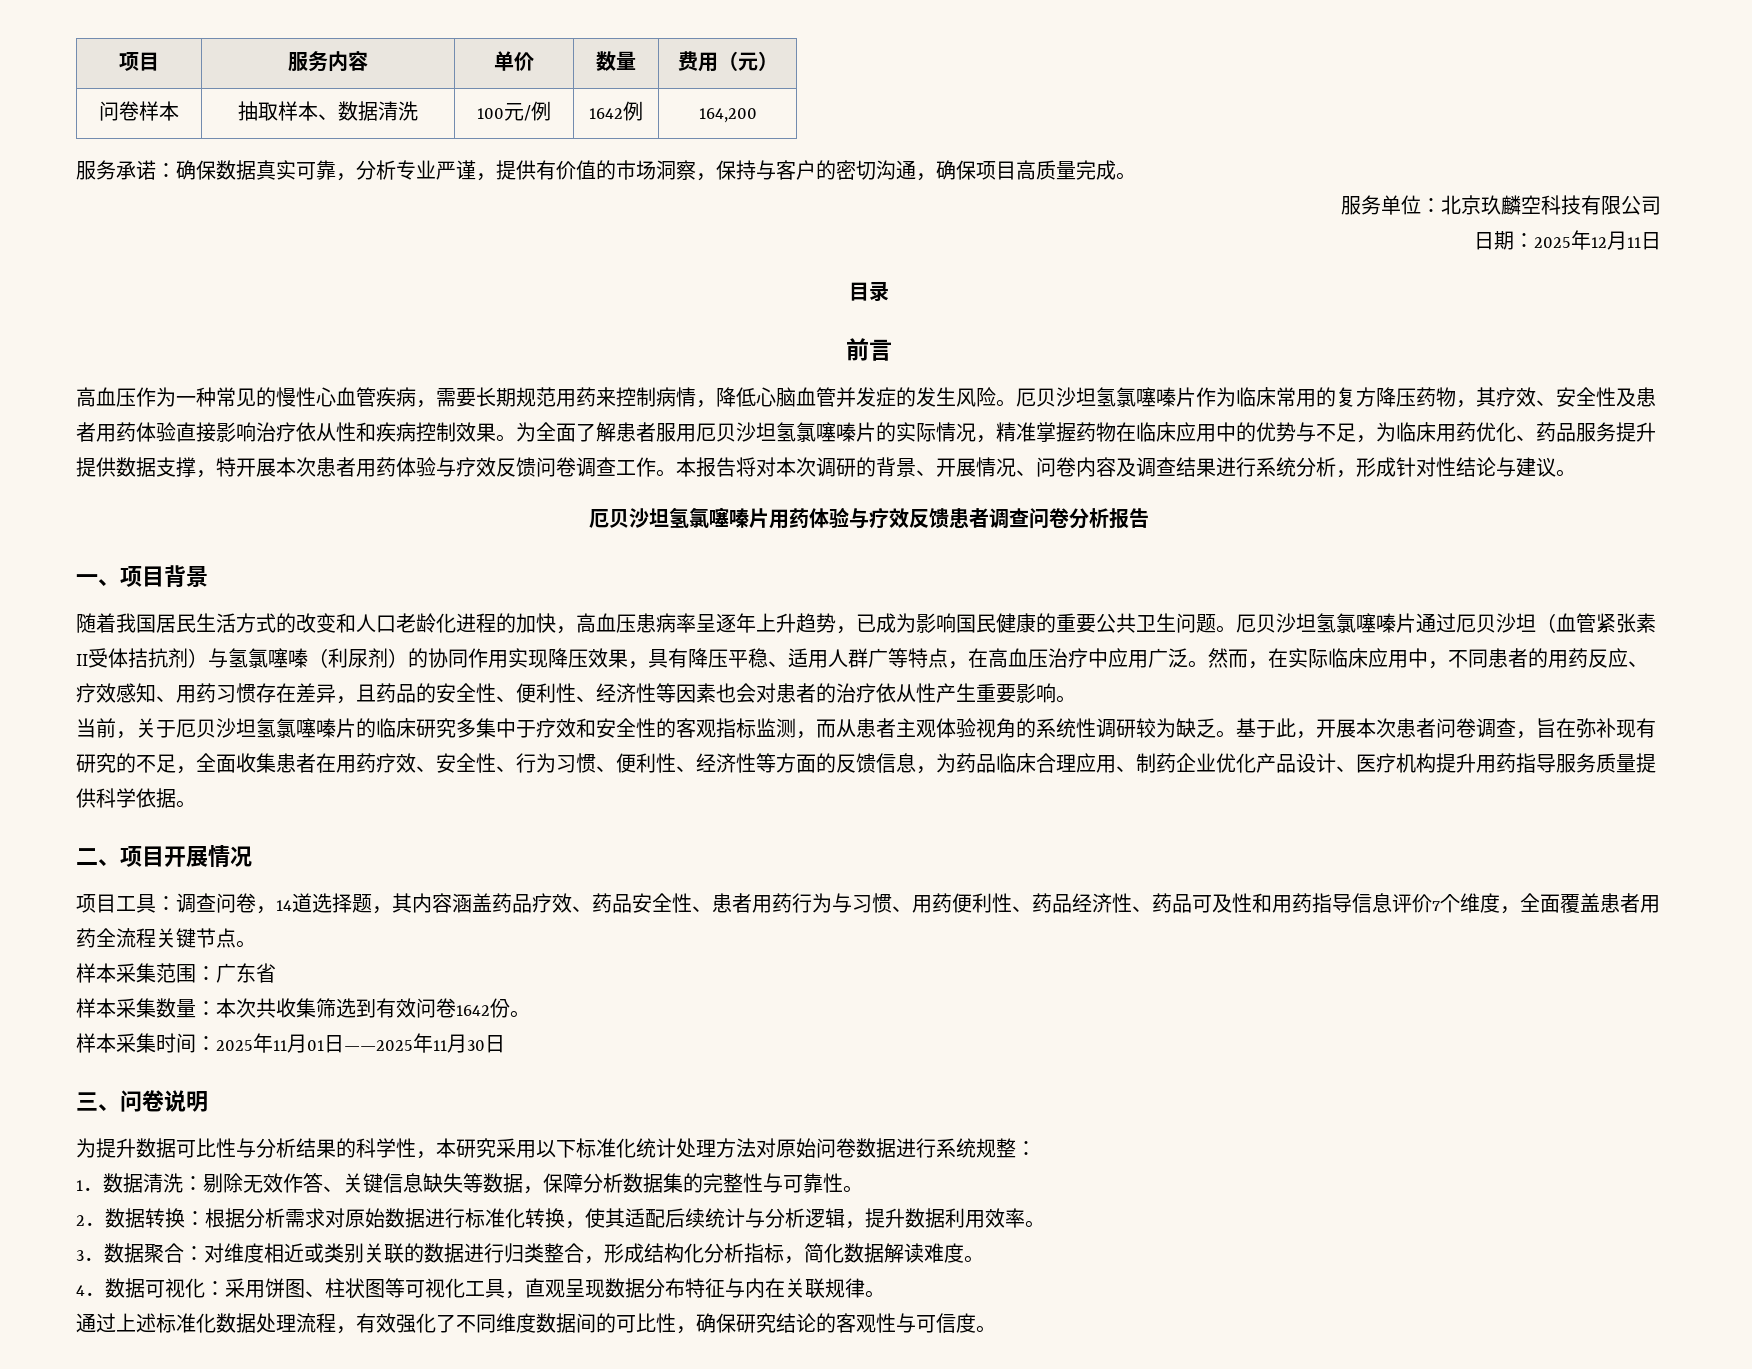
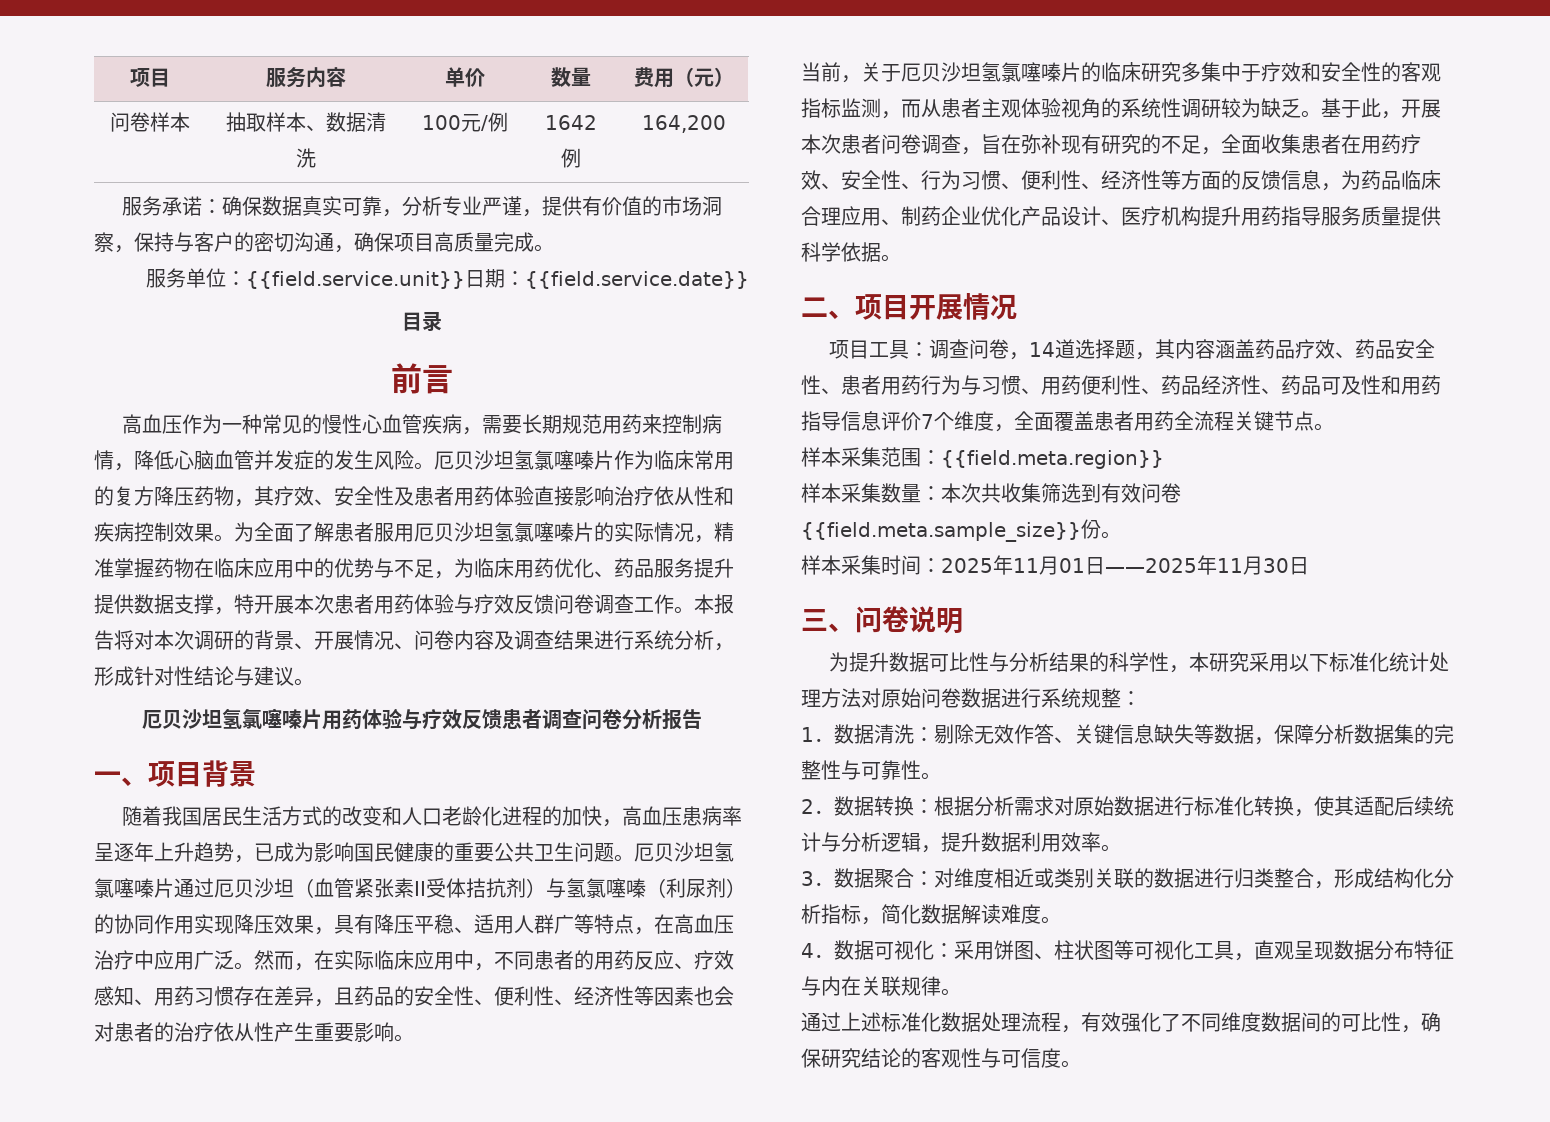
[1441,195,1661,215] [1474,230,1661,250] 北京玖麟空科技有限公司 // 日期：2025年12月11日 -> [246,269,749,289] {{field.service.unit}}日期：{{field.service.date}}
[216,963,276,983] 广东省 -> [941,450,1164,469] {{field.meta.region}}
[456,1005,490,1016] 1642 -> [801,522,1081,542] {{field.meta.sample_size}}

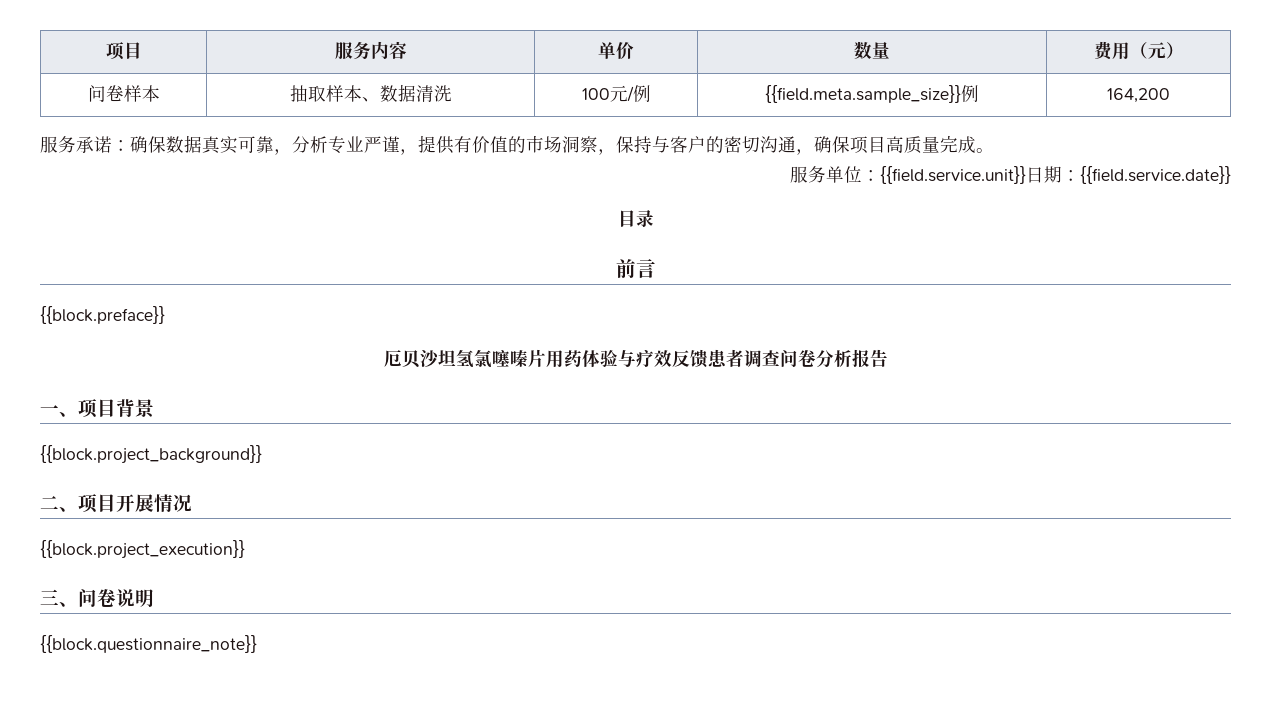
[544,115,597,130] 1642 -> [765,85,961,103] {{field.meta.sample_size}}
[121,414,722,435] [94,450,734,471] [94,486,734,507] [94,522,734,543] [94,558,734,579] [94,594,734,615] [94,630,734,651] [94,666,314,686] 高血压作为一种常见的慢性心血管疾病，需要长期规范用药来控制病情，降低心脑血管并发症的发生风险。厄贝沙坦氢氯噻嗪片作为临床常用的复方降压药物，其疗效、安全性及患者用药体验直接影响治疗依从性和疾病控制效果。为全面了解患者服用厄贝沙坦氢氯噻嗪片的实际情况，精准掌握药物在临床应用中的优势与不足，为临床用药优化、药品服务提升提供数据支撑，特开展本次患者用药体验与疗效反馈问卷调查工作。本报告将对本次调研的背景、开展情况、问卷内容及调查结果进行系统分析，形成针对性结论与建议。 -> [40,306,165,324] {{block.preface}}
[121,806,742,827] [94,842,734,863] [94,878,746,898] [94,914,734,935] [94,950,734,971] [94,986,734,1007] [94,1022,414,1042] [801,62,1441,83] [801,98,1441,119] [801,134,1421,155] [801,170,1441,191] [801,206,1441,226] [801,242,901,262] [801,293,1017,320] [828,339,1435,360] [801,375,1441,395] [801,411,1334,432] [801,447,1164,469] [801,483,1181,503] [801,519,1121,542] [801,555,1309,575] [801,606,963,634] [828,652,1449,673] [801,688,1141,708] [801,724,1454,745] [801,760,941,780] [801,796,1454,817] [801,832,1121,853] [801,868,1454,889] [801,904,1061,925] [801,940,1454,961] [801,976,961,997] [801,1012,1441,1033] [801,1048,1081,1068] 随着我国居民生活方式的改变和人口老龄化进程的加快，高血压患病率呈逐年上升趋势，已成为影响国民健康的重要公共卫生问题。厄贝沙坦氢氯噻嗪片通过厄贝沙坦（血管紧张素II受体拮抗剂）与氢氯噻嗪（利尿剂）的协同作用实现降压效果，具有降压平稳、适用人群广等特点，在高血压治疗中应用广泛。然而，在实际临床应用中，不同患者的用药反应、疗效感知、用药习惯存在差异，且药品的安全性、便利性、经济性等因素也会对患者的治疗依从性产生重要影响。 // 当前，关于厄贝沙坦氢氯噻嗪片的临床研究多集中于疗效和安全性的客观指标监测，而从患者主观体验视角的系统性调研较为缺乏。基于此，开展本次患者问卷调查，旨在弥补现有研究的不足，全面收集患者在用药疗效、安全性、行为习惯、便利性、经济性等方面的反馈信息，为药品临床合理应用、制药企业优化产品设计、医疗机构提升用药指导服务质量提供科学依据。 // 二、项目开展情况 // 项目工具：调查问卷，14道选择题，其内容涵盖药品疗效、药品安全性、患者用药行为与习惯、用药便利性、药品经济性、药品可及性和用药指导信息评价7个维度，全面覆盖患者用药全流程关键节点。 // 样本采集范围：{{field.meta.region}} // 样本采集数量：本次共收集筛选到有效问卷{{field.meta.sample_size}}份。 // 样本采集时间：2025年11月01日——2025年11月30日 // 三、问卷说明 // 为提升数据可比性与分析结果的科学性，本研究采用以下标准化统计处理方法对原始问卷数据进行系统规整： // 1．数据清洗：剔除无效作答、关键信息缺失等数据，保障分析数据集的完整性与可靠性。 // 2．数据转换：根据分析需求对原始数据进行标准化转换，使其适配后续统计与分析逻辑，提升数据利用效率。 // 3．数据聚合：对维度相近或类别关联的数据进行归类整合，形成结构化分析指标，简化数据解读难度。 // 4．数据可视化：采用饼图、柱状图等可视化工具，直观呈现数据分布特征与内在关联规律。 // 通过上述标准化数据处理流程，有效强化了不同维度数据间的可比性，确保研究结论的客观性与可信度。 -> [40,445,262,464] [40,494,192,513] [40,540,245,559] [40,589,154,607] [40,635,257,653] {{block.project_background}} // 二、项目开展情况 // {{block.project_execution}} // 三、问卷说明 // {{block.questionnaire_note}}

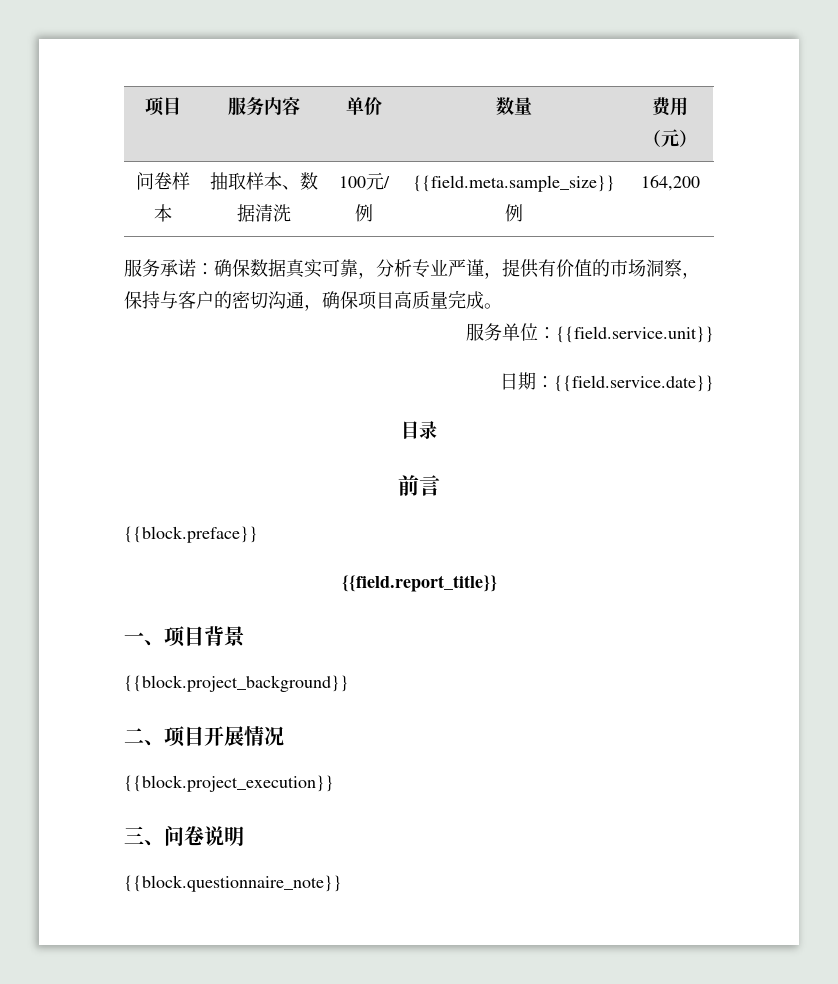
(1026, 175) none -> (714, 334) //
[383,349,888,368] 厄贝沙坦氢氯噻嗪片用药体验与疗效反馈患者调查问卷分析报告 -> [341,575,497,592] {{field.report_title}}

